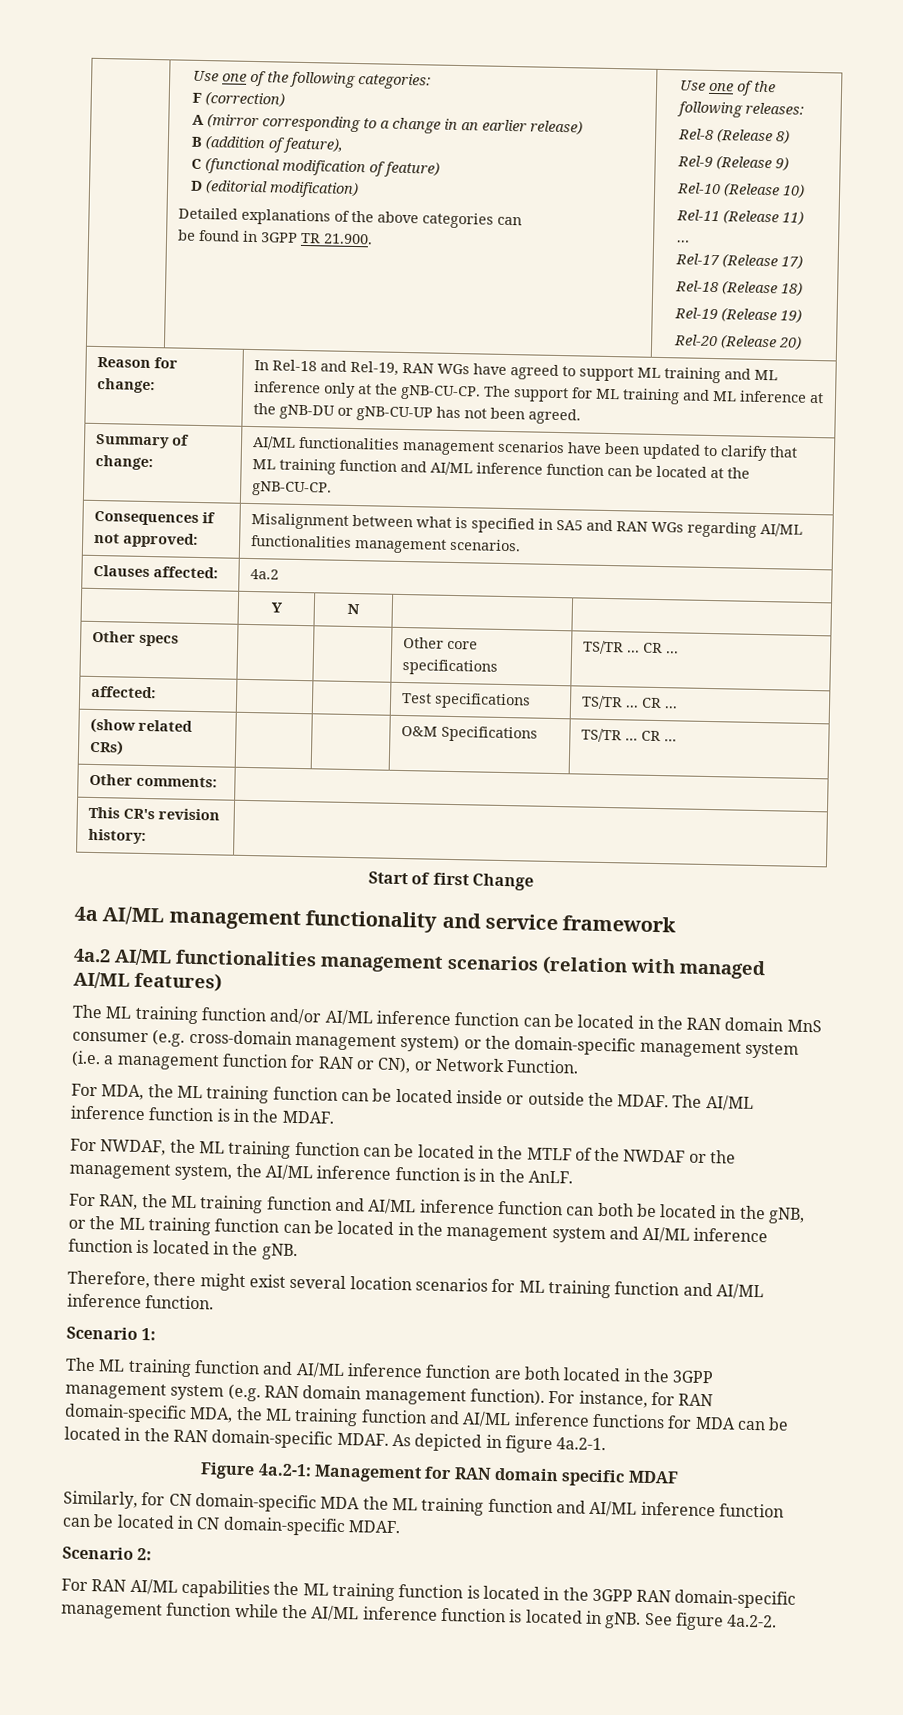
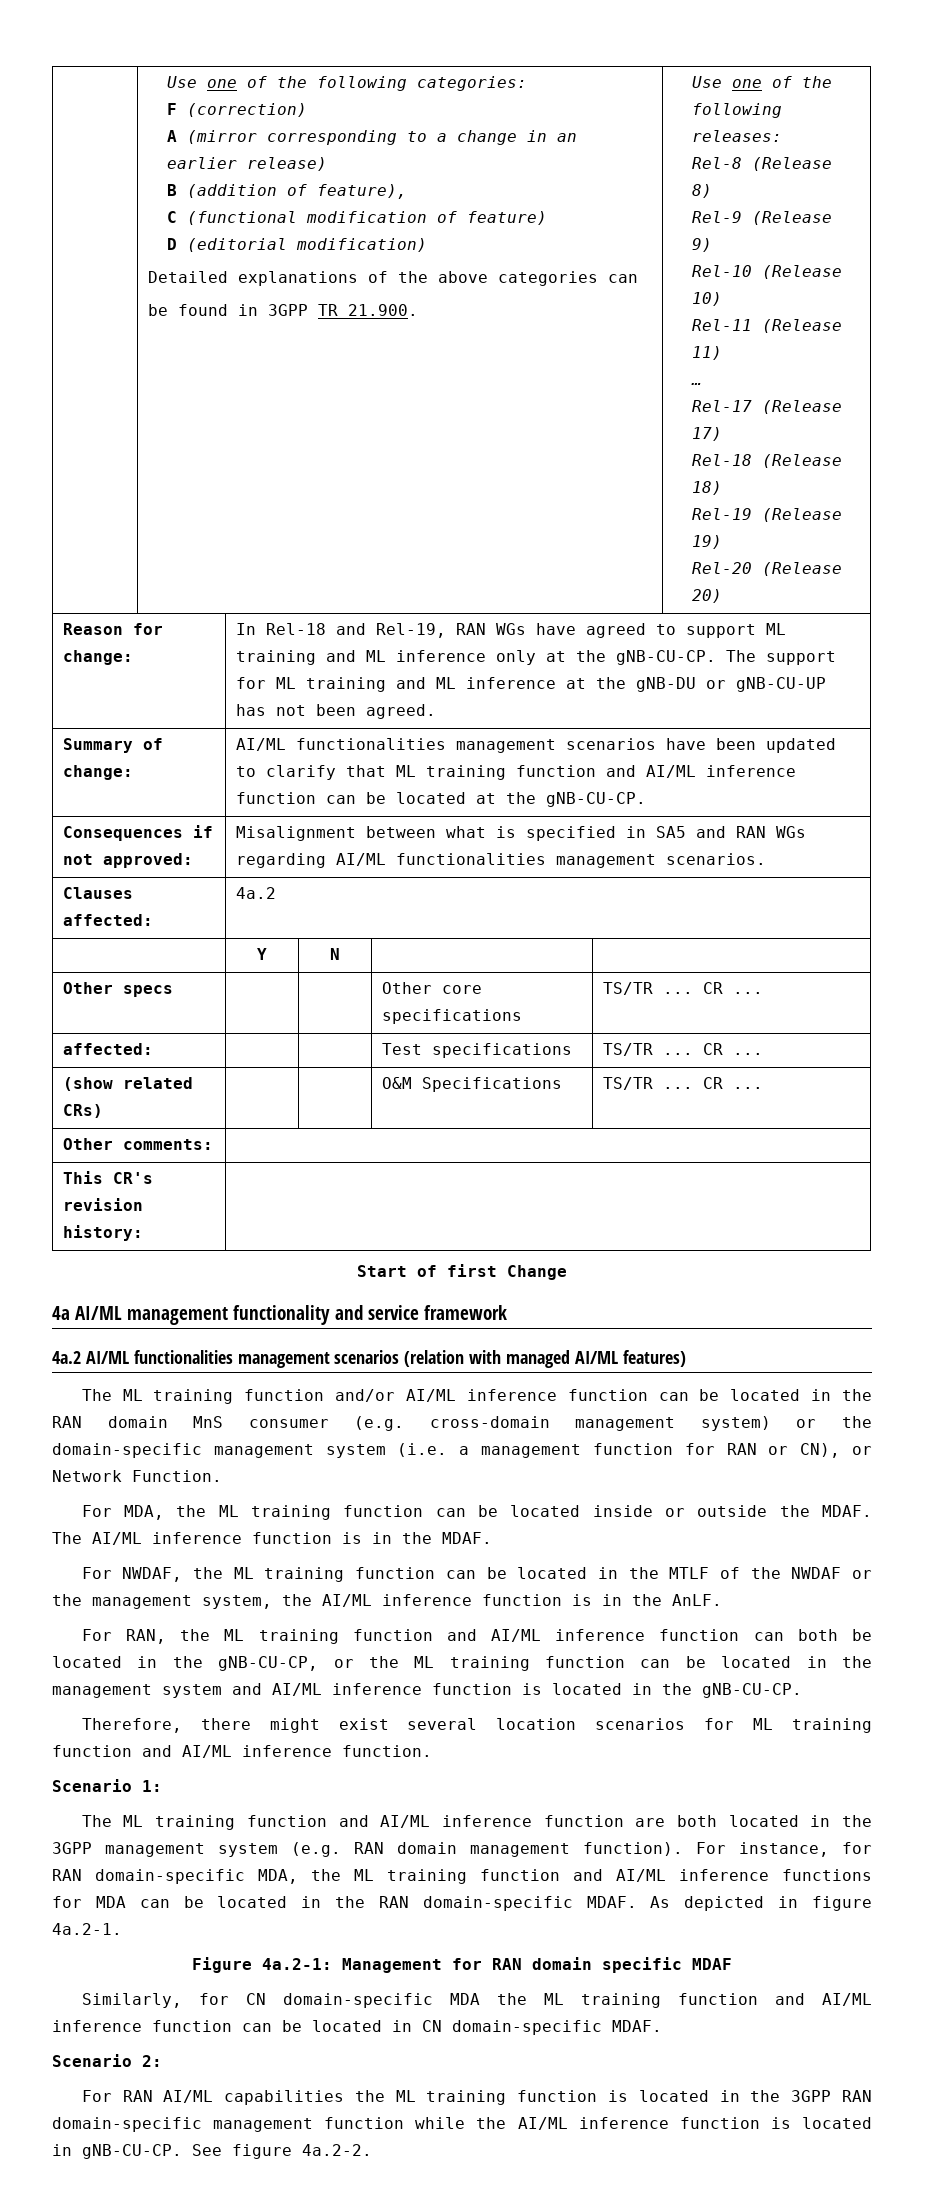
[768,1207,806,1224] gNB, -> [218,1656,319,1671] gNB-CU-CP,
[261,1243,298,1261] gNB. -> [702,1683,802,1698] gNB-CU-CP.
[604,1612,642,1629] gNB. -> [82,2144,182,2159] gNB-CU-CP.

